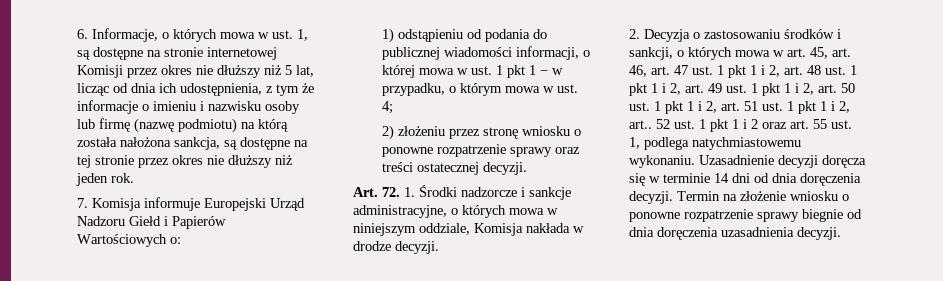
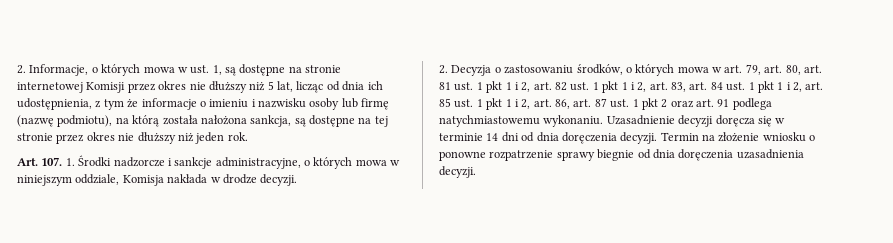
[77,29,88,39] 6. -> [17,65,26,74] 2.
[178,118,237,133] podmiotu) -> [57,115,113,127] podmiotu),
[77,197,305,211] [77,216,226,229] [77,234,181,247] [381,28,547,43] [381,46,590,60] [381,65,563,78] [381,83,578,96] [381,101,393,114] [381,125,581,140] [381,144,580,157] [381,162,527,175] // 7. Komisja informuje Europejski Urząd Nadzoru Giełd i Papierów Wartościowych o: // 1) odstąpieniu od podania do publicznej wiadomości informacji, o której mowa w ust. 1 pkt 1 − w przypadku, o którym mowa w ust. 4; // 2) złożeniu przez stronę wniosku o ponowne rozpatrzenie sprawy oraz treści ostatecznej decyzji. -> (248, 136) none
[382,187,400,197] 72. -> [41,157,63,166] 107.
[784,29,841,39] [629,47,673,60] środków i sankcji, -> [576,64,623,75] środków,
[810,47,851,59] [629,65,857,78] [629,83,855,96] [629,101,850,114] [629,119,852,132] [629,137,640,149] 45, art. 46, art. 47 ust. 1 pkt 1 i 2, art. 48 ust. 1 pkt 1 i 2, art. 49 ust. 1 pkt 1 i 2, art. 50 ust. 1 pkt 1 i 2, art. 51 ust. 1 pkt 1 i 2, art.. 52 ust. 1 pkt 1 i 2 oraz art. 55 ust. 1, -> [745,64,822,75] [439,81,824,93] [439,98,730,110] 79, art. 80, art. 81 ust. 1 pkt 1 i 2, art. 82 ust. 1 pkt 1 i 2, art. 83, art. 84 ust. 1 pkt 1 i 2, art. 85 ust. 1 pkt 1 i 2, art. 86, art. 87 ust. 1 pkt 2 oraz art. 91

